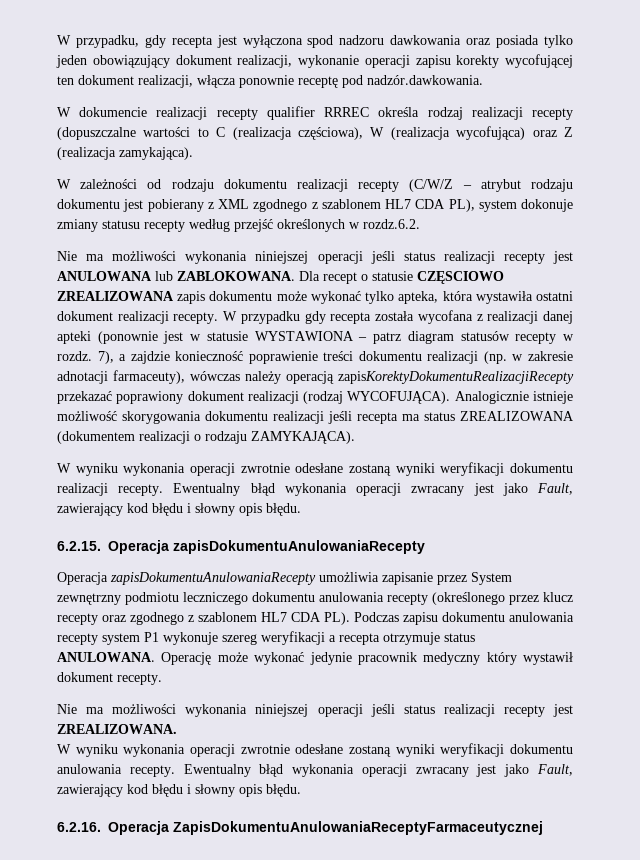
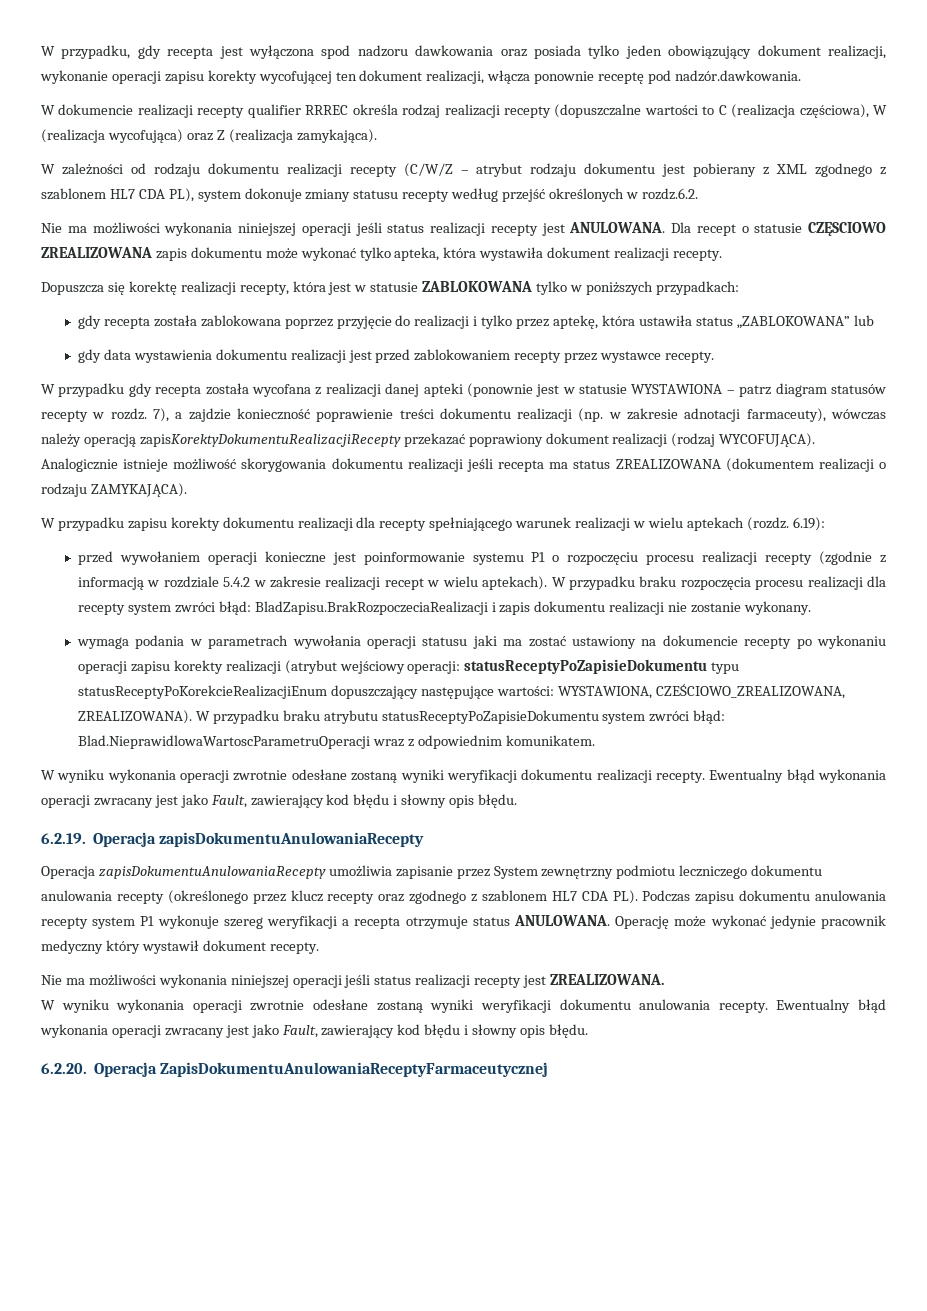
[57,271,295,281] ANULOWANA lub ZABLOKOWANA. -> [569,222,666,233] ANULOWANA.
[536,291,573,301] ostatni -> (544, 254) none
(219, 318) none -> [41,281,739,295] [77,315,874,329] [77,349,715,363] // Dopuszcza się korektę realizacji recepty, która jest w statusie ZABLOKOWANA tylko w poniższych przypadkach: // gdy recepta została zablokowana poprzez przyjęcie do realizacji i tylko przez aptekę, która ustawiła status „ZABLOKOWANA” lub // gdy data wystawienia dokumentu realizacji jest przed zablokowaniem recepty przez wystawce recepty. //
(355, 437) none -> [41,517,825,531] [77,551,887,565] [77,576,886,590] [77,601,812,615] [76,635,886,649] [77,659,740,674] [77,684,845,699] [77,710,726,724] [77,735,595,749] // W przypadku zapisu korekty dokumentu realizacji dla recepty spełniającego warunek realizacji w wielu aptekach (rozdz. 6.19): // przed wywołaniem operacji konieczne jest poinformowanie systemu P1 o rozpoczęciu procesu realizacji recepty (zgodnie z informacją w rozdziale 5.4.2 w zakresie realizacji recept w wielu aptekach). W przypadku braku rozpoczęcia procesu realizacji dla recepty system zwróci błąd: BladZapisu.BrakRozpoczeciaRealizacji i zapis dokumentu realizacji nie zostanie wykonany. // wymaga podania w parametrach wywołania operacji statusu jaki ma zostać ustawiony na dokumencie recepty po wykonaniu operacji zapisu korekty realizacji (atrybut wejściowy operacji: statusReceptyPoZapisieDokumentu typu statusReceptyPoKorekcieRealizacjiEnum dopuszczający następujące wartości: WYSTAWIONA, CZEŚCIOWO_ZREALIZOWANA, ZREALIZOWANA). W przypadku braku atrybutu statusReceptyPoZapisieDokumentu system zwróci błąd: Blad.NieprawidlowaWartoscParametruOperacji wraz z odpowiednim komunikatem.
[57,541,101,551] 6.2.15. -> [41,833,86,844] 6.2.19.
[57,822,101,832] 6.2.16. -> [41,1063,87,1074] 6.2.20.

